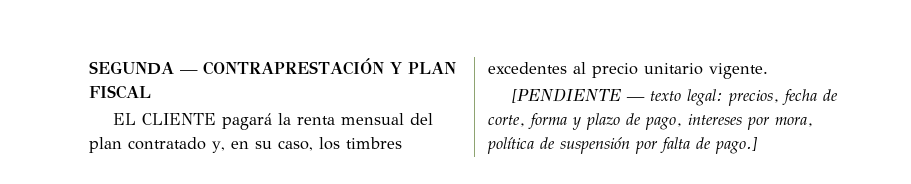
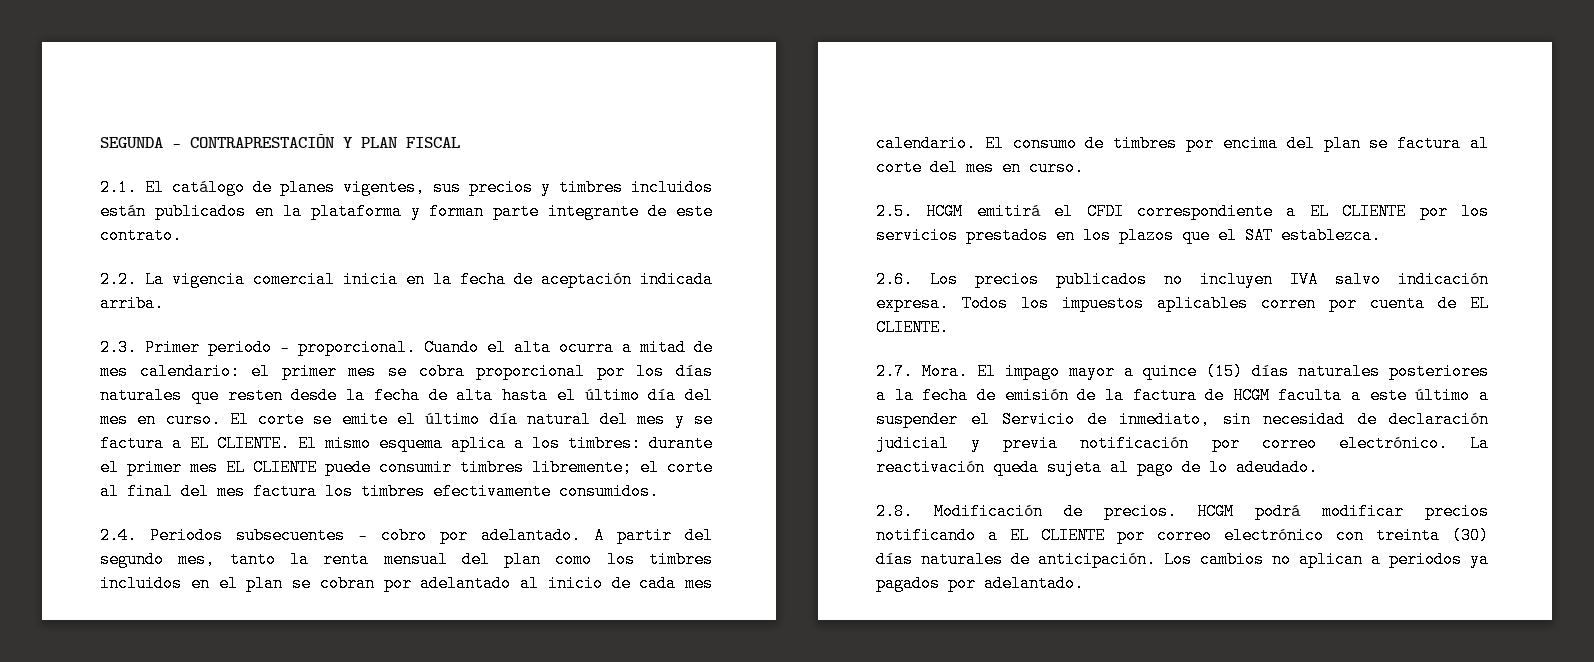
[112,113,272,130] EL CLIENTE pagará -> [100,179,713,196] [100,203,713,220] [100,227,182,244] [100,271,713,288] [100,295,164,312] [100,339,713,356] [100,363,714,380] [100,387,713,404] [100,411,714,428] [100,435,713,452] [100,459,713,476] [100,483,659,500] [100,527,713,544] [100,551,276,568] 2.1. El catálogo de planes vigentes, sus precios y timbres incluidos están publicados en la plataforma y forman parte integrante de este contrato. // 2.2. La vigencia comercial inicia en la fecha de aceptación indicada arriba. // 2.3. Primer periodo — proporcional. Cuando el alta ocurra a mitad de mes calendario: el primer mes se cobra proporcional por los días naturales que resten desde la fecha de alta hasta el último día del mes en curso. El corte se emite el último día natural del mes y se factura a EL CLIENTE. El mismo esquema aplica a los timbres: durante el primer mes EL CLIENTE puede consumir timbres libremente; el corte al final del mes factura los timbres efectivamente consumidos. // 2.4. Periodos subsecuentes — cobro por adelantado. A partir del segundo mes, tanto
[128,137,402,153] [488,62,768,79] [511,88,838,106] [488,113,813,130] [487,136,758,154] contratado y, en su caso, los timbres excedentes al precio unitario vigente. // [PENDIENTE — texto legal: precios, fecha de corte, forma y plazo de pago, intereses por mora, política de suspensión por falta de pago.] -> [555,551,713,568] [100,575,713,592] [876,135,1489,152] [876,159,1084,176] [876,203,1489,220] [876,227,1381,244] [876,271,1489,288] [876,295,1489,312] [876,319,949,336] [876,363,1489,380] [876,387,1489,404] [876,411,1489,428] [876,435,1489,452] [876,459,1318,476] [876,503,1489,520] [876,527,1489,544] [876,551,1489,568] [876,575,1084,592] como los timbres incluidos en el plan se cobran por adelantado al inicio de cada mes calendario. El consumo de timbres por encima del plan se factura al corte del mes en curso. // 2.5. HCGM emitirá el CFDI correspondiente a EL CLIENTE por los servicios prestados en los plazos que el SAT establezca. // 2.6. Los precios publicados no incluyen IVA salvo indicación expresa. Todos los impuestos aplicables corren por cuenta de EL CLIENTE. // 2.7. Mora. El impago mayor a quince (15) días naturales posteriores a la fecha de emisión de la factura de HCGM faculta a este último a suspender el Servicio de inmediato, sin necesidad de declaración judicial y previa notificación por correo electrónico. La reactivación queda sujeta al pago de lo adeudado. // 2.8. Modificación de precios. HCGM podrá modificar precios notificando a EL CLIENTE por correo electrónico con treinta (30) días naturales de anticipación. Los cambios no aplican a periodos ya pagados por adelantado.

